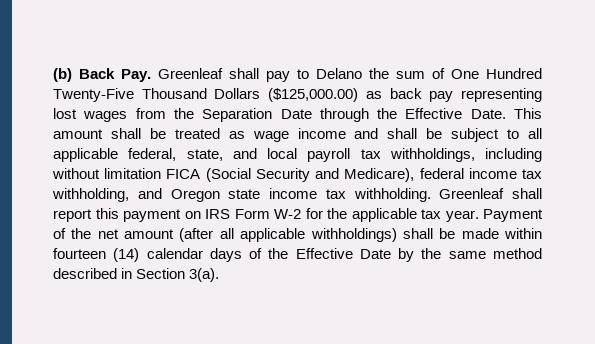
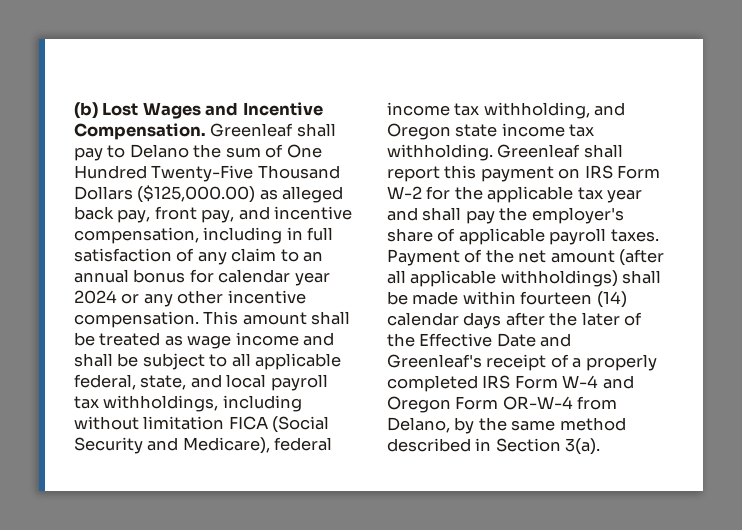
[79,68,151,82] Back Pay. -> [102,102,323,119] [74,123,206,140] Lost Wages and Incentive Compensation.
[389,88,542,102] [53,108,506,122] back pay representing lost wages from the Separation Date through the Effective Date. -> [282,186,344,203] [74,206,353,223] [74,227,334,244] [74,248,324,265] [74,269,330,286] [74,290,306,307] [74,311,199,328] alleged back pay, front pay, and incentive compensation, including in full satisfaction of any claim to an annual bonus for calendar year 2024 or any other incentive compensation.
[445,210,479,222] year. -> [607,189,643,203] [387,207,624,224] [387,228,659,245] year and shall pay the employer's share of applicable payroll taxes.
(242, 255) none -> [505,312,620,326] after the later
(391, 254) none -> [540,333,572,347] [387,354,657,371] [387,375,634,392] [387,396,618,413] [387,417,450,433] and Greenleaf's receipt of a properly completed IRS Form W-4 and Oregon Form OR-W-4 from Delano,

